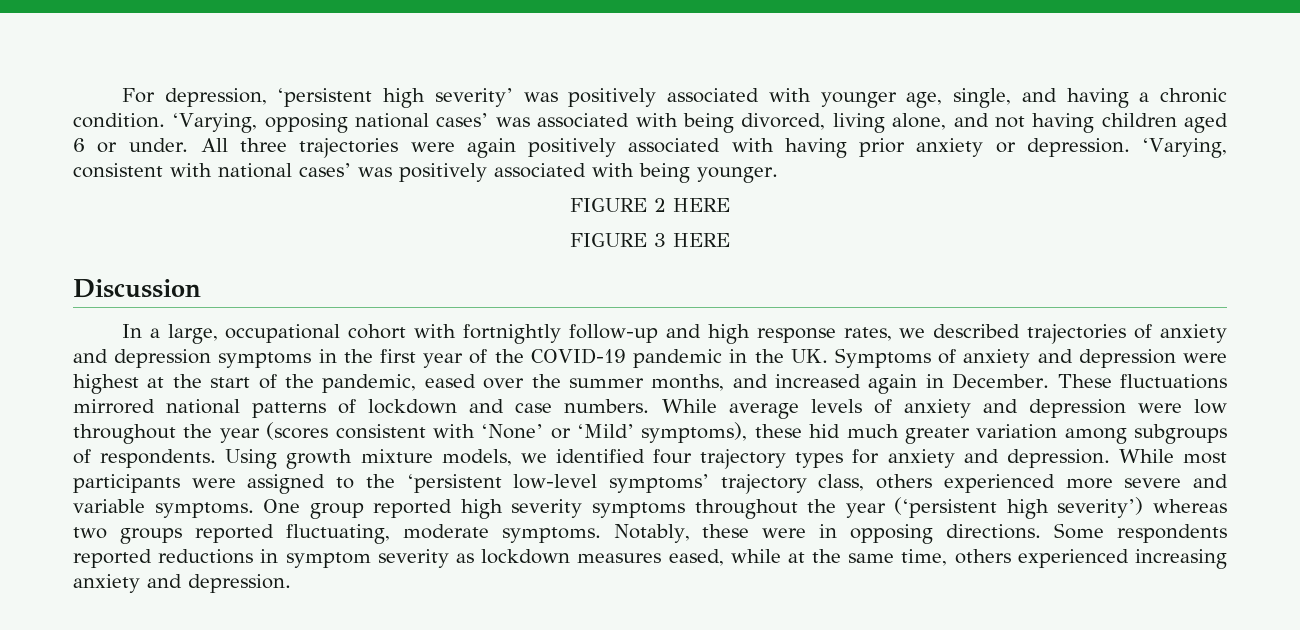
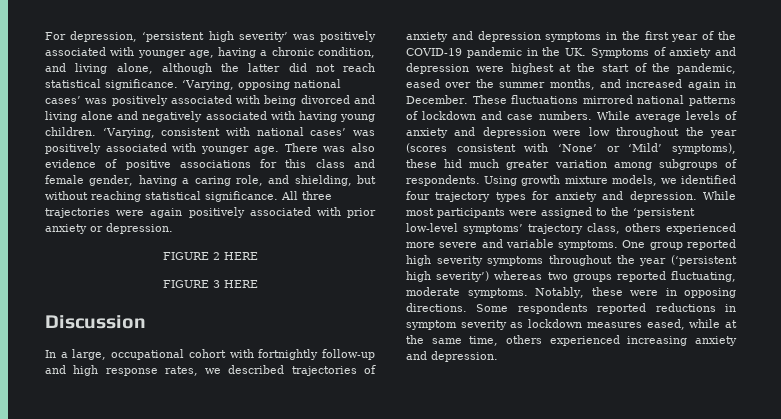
[953,88,1057,108] single, and -> (214, 54) none
[73,113,165,128] condition. -> [317,47,375,58] [45,63,375,74] [45,79,178,90] condition, and living alone, although the latter did not reach statistical significance.
[537,113,1228,133] [73,138,1130,158] associated with being divorced, living alone, and not having children aged 6 or under. All three trajectories were again positively associated with having prior anxiety or depression. -> [111,95,375,106] [45,111,375,122] [45,127,96,136] positively associated with being divorced and living alone and negatively associated with having young children.
[639,163,778,183] being younger. -> [201,143,376,154] [45,159,375,170] [45,175,376,186] [45,191,332,202] [45,207,376,218] [45,223,173,234] younger age. There was also evidence of positive associations for this class and female gender, having a caring role, and shielding, but without reaching statistical significance. All three trajectories were again positively associated with prior anxiety or depression.

